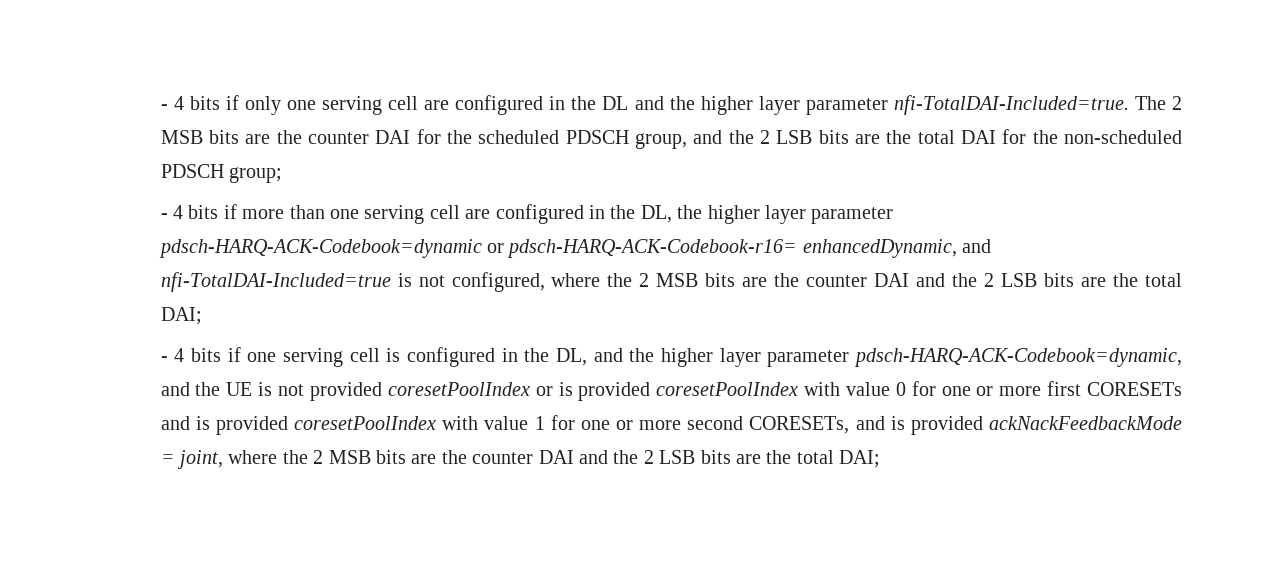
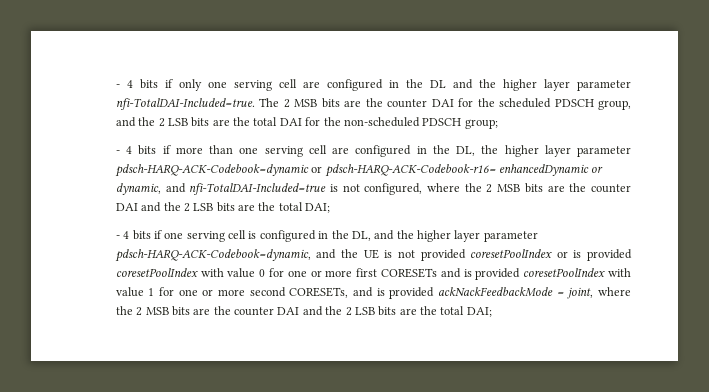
[802,239,957,258] enhancedDynamic, -> [498,164,604,176] [115,183,161,195] enhancedDynamic or dynamic,

